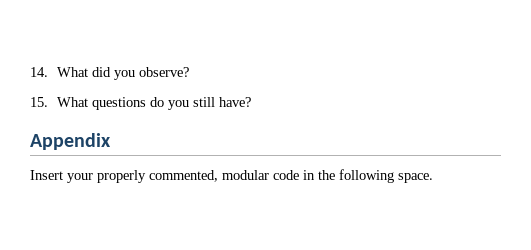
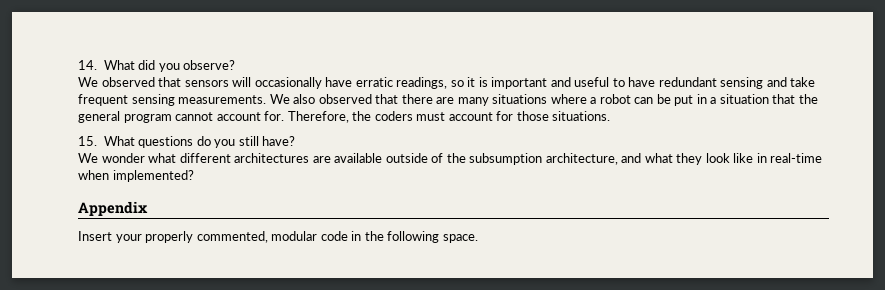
(190, 72) none -> [78,77,816,89] [78,94,818,106] [78,111,611,123] // We observed that sensors will occasionally have erratic readings, so it is important and useful to have redundant sensing and take frequent sensing measurements. We also observed that there are many situations where a robot can be put in a situation that the general program cannot account for. Therefore, the coders must account for those situations.
(252, 102) none -> [78,153,823,165] [78,170,194,182] // We wonder what different architectures are available outside of the subsumption architecture, and what they look like in real-time when implemented?

